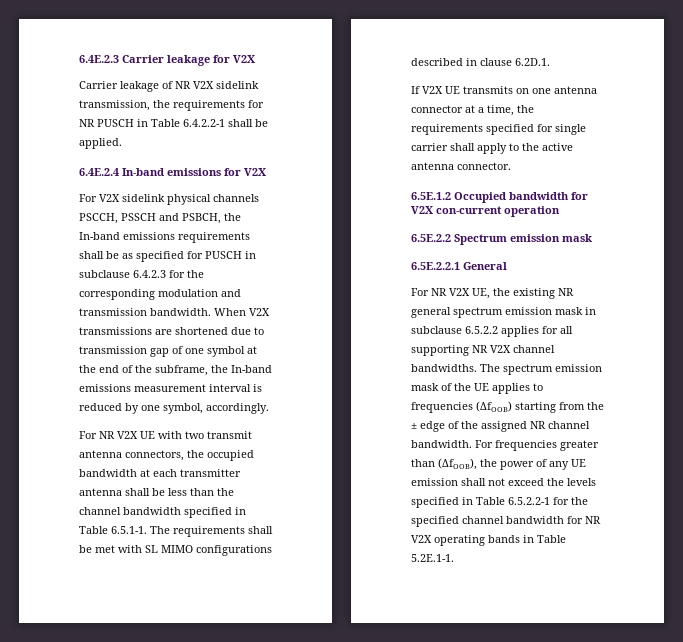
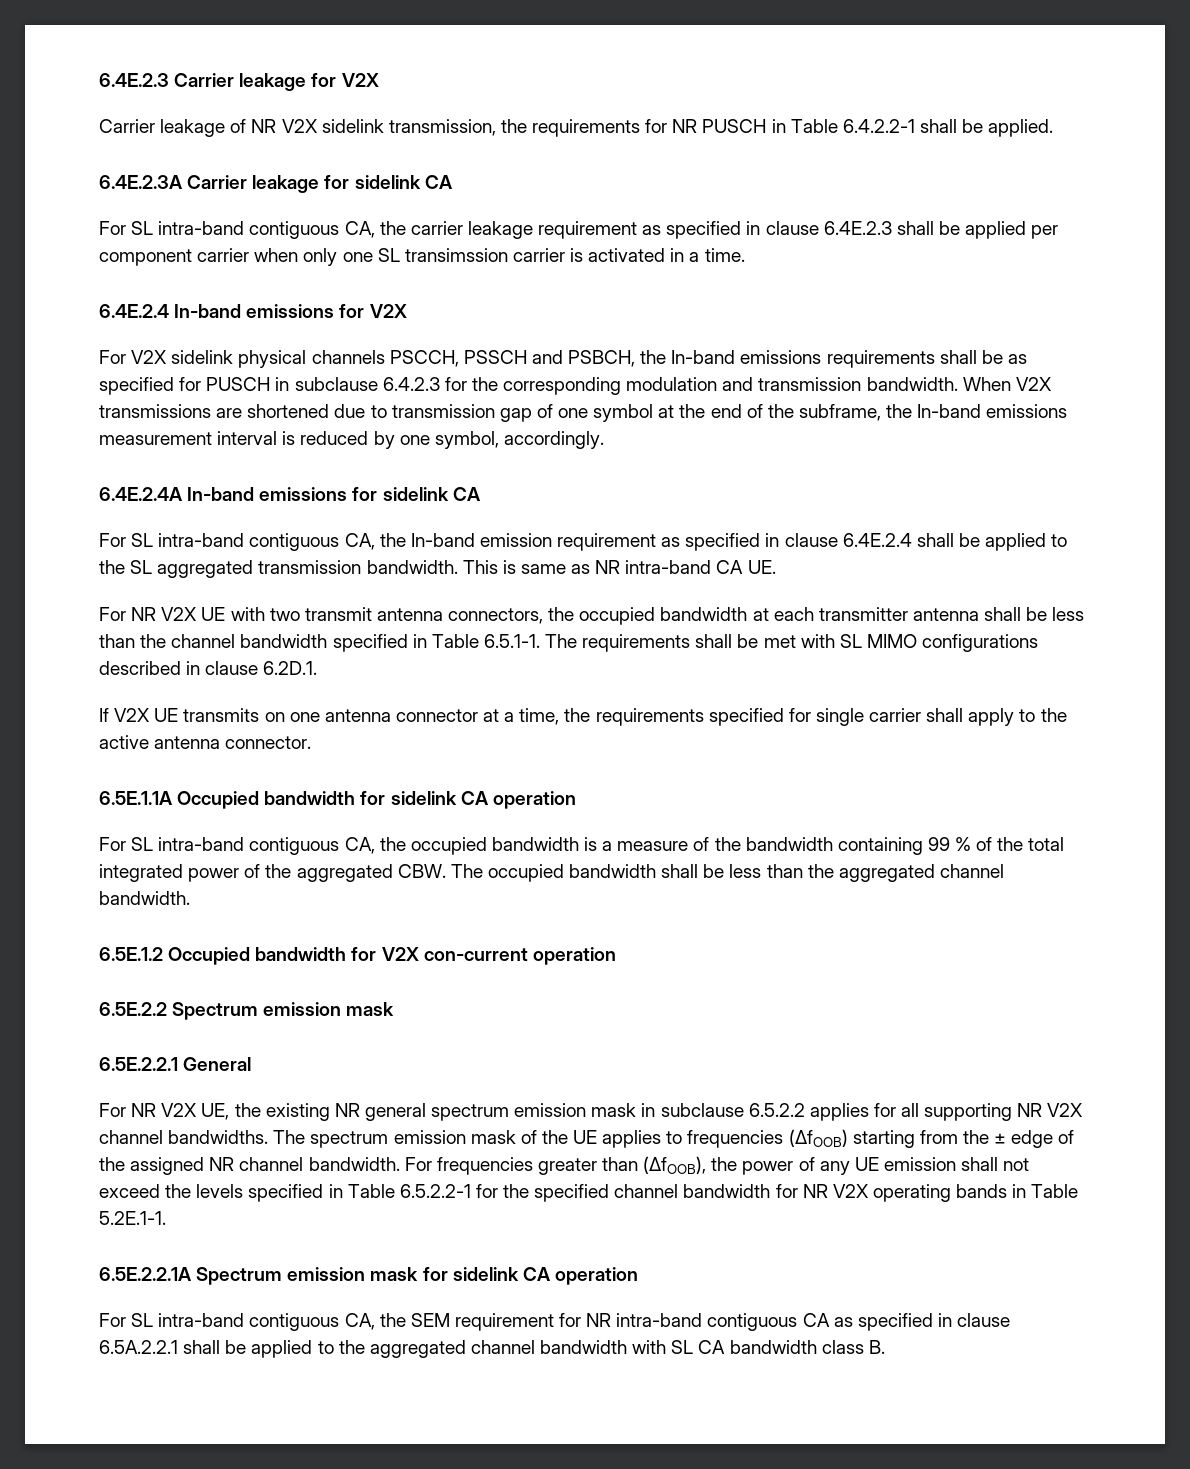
(122, 143) none -> [99,175,453,193] [99,221,1059,239] [99,248,745,266] // 6.4E.2.3A Carrier leakage for sidelink CA // For SL intra-band contiguous CA, the carrier leakage requirement as specified in clause 6.4E.2.3 shall be applied per component carrier when only one SL transimssion carrier is activated in a time.
(269, 408) none -> [99,487,481,501] [99,533,1068,551] [99,560,776,578] // 6.4E.2.4A In-band emissions for sidelink CA // For SL intra-band contiguous CA, the In-band emission requirement as specified in clause 6.4E.2.4 shall be applied to the SL aggregated transmission bandwidth. This is same as NR intra-band CA UE.
(511, 166) none -> [99,791,576,809] [99,837,1065,855] [99,864,1004,882] [99,891,190,905] // 6.5E.1.1A Occupied bandwidth for sidelink CA operation // For SL intra-band contiguous CA, the occupied bandwidth is a measure of the bandwidth containing 99 % of the total integrated power of the aggregated CBW. The occupied bandwidth shall be less than the aggregated channel bandwidth.
(454, 558) none -> [99,1267,638,1285] [99,1313,1011,1331] [99,1340,885,1358] // 6.5E.2.2.1A Spectrum emission mask for sidelink CA operation // For SL intra-band contiguous CA, the SEM requirement for NR intra-band contiguous CA as specified in clause 6.5A.2.2.1 shall be applied to the aggregated channel bandwidth with SL CA bandwidth class B.

